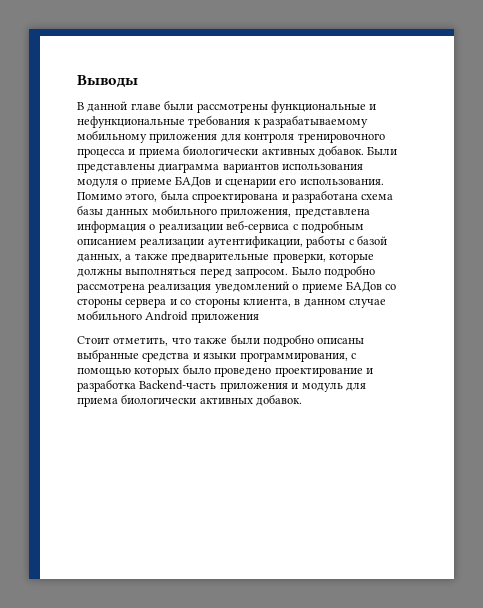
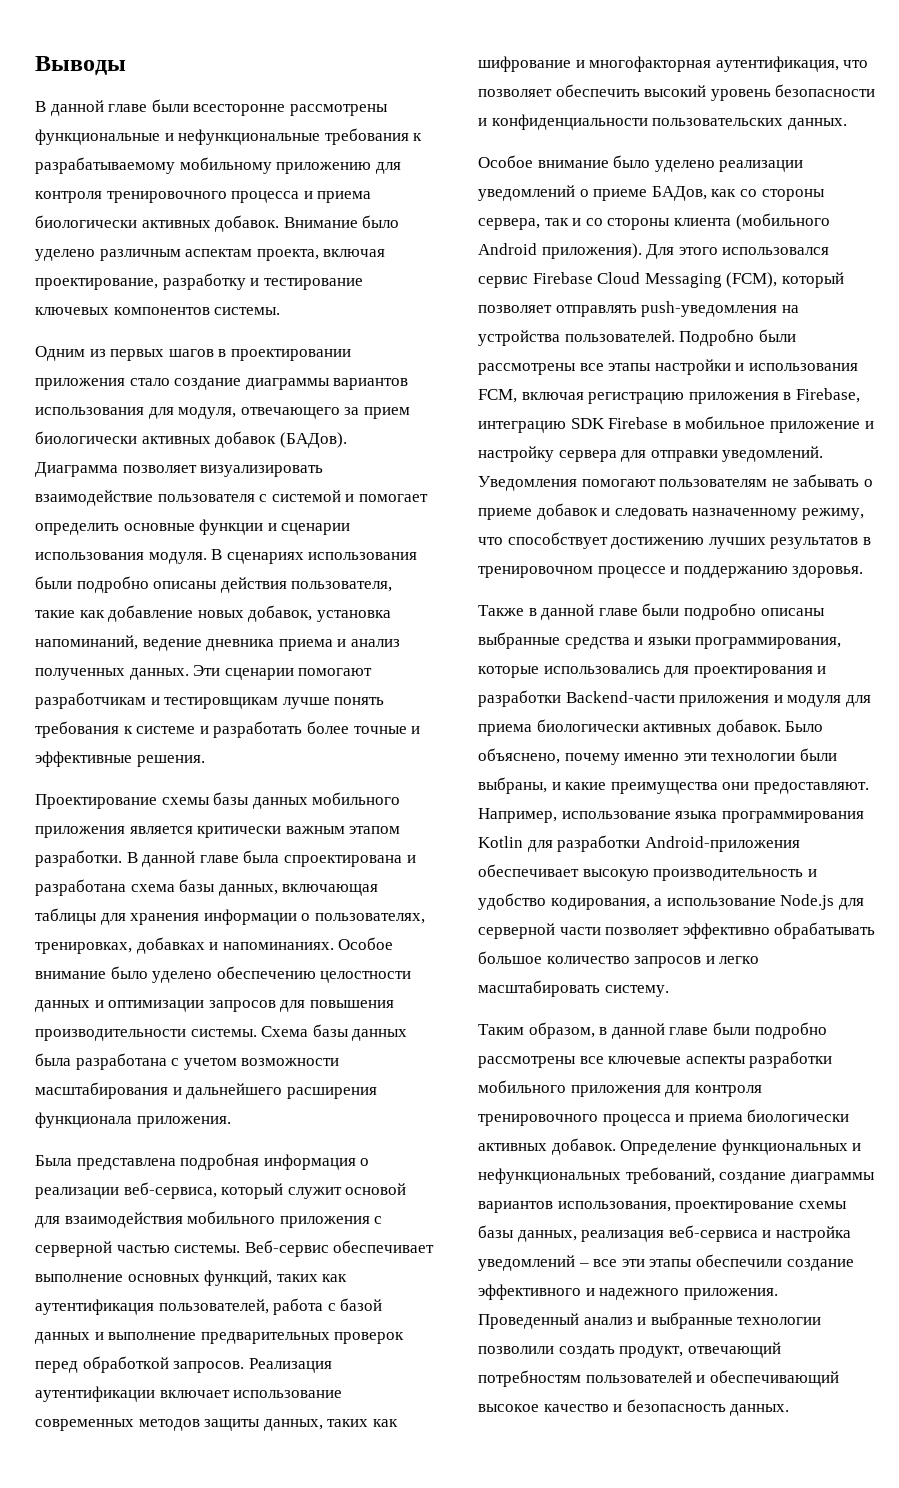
(194, 105) none -> [193,104,286,116] всесторонне
(147, 136) none -> [276,162,401,174] [35,191,372,203] [35,215,400,232] [35,249,386,261] [35,273,363,290] [35,307,281,315] [35,346,351,361] [35,378,409,390] [35,407,410,419] [35,431,347,448] [35,462,324,477] [35,490,428,506] [35,519,351,535] [35,549,418,564] [35,576,393,593] [35,605,391,622] [35,635,400,651] [35,665,373,680] [35,692,385,709] [35,721,421,738] [35,751,205,767] [35,792,401,809] [35,826,401,838] [35,850,416,867] [35,879,379,896] [35,908,425,925] [35,937,394,954] [35,966,412,983] [35,1000,394,1012] [35,1024,408,1041] [35,1053,340,1070] [35,1082,377,1099] [35,1112,231,1128] [35,1153,370,1170] [35,1182,407,1199] [35,1211,383,1228] [35,1240,435,1257] [35,1270,348,1286] [35,1298,383,1315] [35,1332,405,1344] [35,1356,332,1373] [35,1386,343,1402] [35,1419,398,1431] [478,56,869,72] [478,84,876,101] [478,114,847,130] [478,155,804,172] [478,185,825,201] [478,213,830,230] [478,243,830,259] [478,272,844,288] [478,301,799,317] [478,329,796,346] [478,359,858,375] [478,388,860,404] [478,416,874,433] [478,446,824,462] [478,474,873,491] [478,503,864,520] [478,532,871,549] [478,566,864,578] [478,603,825,620] [478,632,842,649] [478,666,827,678] [478,690,871,707] [478,719,824,736] [478,748,837,765] [478,777,869,794] [478,808,864,823] [478,835,800,852] [478,864,817,881] [478,893,864,910] [478,922,876,939] [478,951,760,968] [478,980,669,997] [478,1022,827,1039] [478,1051,833,1068] [478,1080,566,1093] приложению для контроля тренировочного процесса и приема биологически активных добавок. Внимание было уделено различным аспектам проекта, включая проектирование, разработку и тестирование ключевых компонентов системы. // Одним из первых шагов в проектировании приложения стало создание диаграммы вариантов использования для модуля, отвечающего за прием биологически активных добавок (БАДов). Диаграмма позволяет визуализировать взаимодействие пользователя с системой и помогает определить основные функции и сценарии использования модуля. В сценариях использования были подробно описаны действия пользователя, такие как добавление новых добавок, установка напоминаний, ведение дневника приема и анализ полученных данных. Эти сценарии помогают разработчикам и тестировщикам лучше понять требования к системе и разработать более точные и эффективные решения. // Проектирование схемы базы данных мобильного приложения является критически важным этапом разработки. В данной главе была спроектирована и разработана схема базы данных, включающая таблицы для хранения информации о пользователях, тренировках, добавках и напоминаниях. Особое внимание было уделено обеспечению целостности данных и оптимизации запросов для повышения производительности системы. Схема базы данных была разработана с учетом возможности масштабирования и дальнейшего расширения функционала приложения. // Была представлена подробная информация о реализации веб-сервиса, который служит основой для взаимодействия мобильного приложения с серверной частью системы. Веб-сервис обеспечивает выполнение основных функций, таких как аутентификация пользователей, работа с базой данных и выполнение предварительных проверок перед обработкой запросов. Реализация аутентификации включает использование современных методов защиты данных, таких как шифрование и многофакторная аутентификация, что позволяет обеспечить высокий уровень безопасности и конфиденциальности пользовательских данных. // Особое внимание было уделено реализации уведомлений о приеме БАДов, как со стороны сервера, так и со стороны клиента (мобильного Android приложения). Для этого использовался сервис Firebase Cloud Messaging (FCM), который позволяет отправлять push-уведомления на устройства пользователей. Подробно были рассмотрены все этапы настройки и использования FCM, включая регистрацию приложения в Firebase, интеграцию SDK Firebase в мобильное приложение и настройку сервера для отправки уведомлений. Уведомления помогают пользователям не забывать о приеме добавок и следовать назначенному режиму, что способствует достижению лучших результатов в тренировочном процессе и поддержанию здоровья. // Также в данной главе были подробно описаны выбранные средства и языки программирования, которые использовались для проектирования и разработки Backend-части приложения и модуля для приема биологически активных добавок. Было объяснено, почему именно эти технологии были выбраны, и какие преимущества они предоставляют. Например, использование языка программирования Kotlin для разработки Android-приложения обеспечивает высокую производительность и удобство кодирования, а использование Node.js для серверной части позволяет эффективно обрабатывать большое количество запросов и легко масштабировать систему. // Таким образом, в данной главе были подробно рассмотрены все ключевые аспекты разработки мобильного
[367,146,398,155] [77,163,364,173] [77,176,384,188] [77,190,394,203] [77,205,370,218] [77,220,364,233] [77,235,387,248] [77,253,374,263] [77,265,375,278] [77,281,397,293] [77,298,386,308] [77,310,259,323] [77,334,365,347] [77,349,356,362] [77,364,373,377] [77,379,366,392] [77,394,303,407] Были представлены диаграмма вариантов использования модуля о приеме БАДов и сценарии его использования. Помимо этого, была спроектирована и разработана схема базы данных мобильного приложения, представлена информация о реализации веб-сервиса с подробным описанием реализации аутентификации, работы с базой данных, а также предварительные проверки, которые должны выполняться перед запросом. Было подробно рассмотрена реализация уведомлений о приеме БАДов со стороны сервера и со стороны клиента, в данном случае мобильного Android приложения // Стоит отметить, что также были подробно описаны выбранные средства и языки программирования, с помощью которых было проведено проектирование и разработка Backend-часть приложения и модуль для приема биологически активных добавок. -> [620,1139,862,1155] [478,1167,875,1184] [478,1201,847,1213] [478,1225,851,1242] [478,1254,854,1271] [478,1284,778,1300] [478,1312,822,1329] [478,1342,781,1358] [478,1370,839,1387] [478,1399,790,1416] Определение функциональных и нефункциональных требований, создание диаграммы вариантов использования, проектирование схемы базы данных, реализация веб-сервиса и настройка уведомлений – все эти этапы обеспечили создание эффективного и надежного приложения. Проведенный анализ и выбранные технологии позволили создать продукт, отвечающий потребностям пользователей и обеспечивающий высокое качество и безопасность данных.

